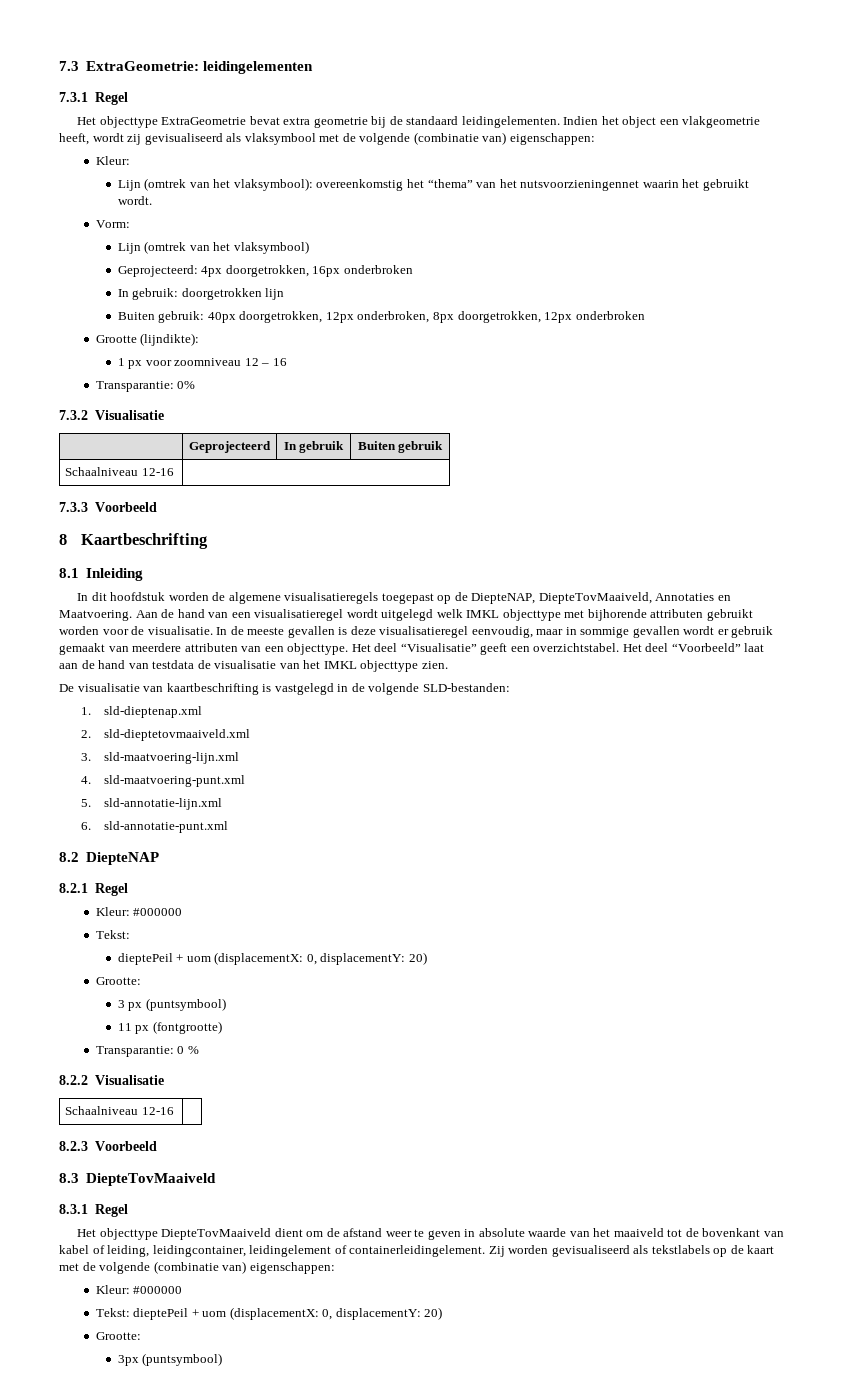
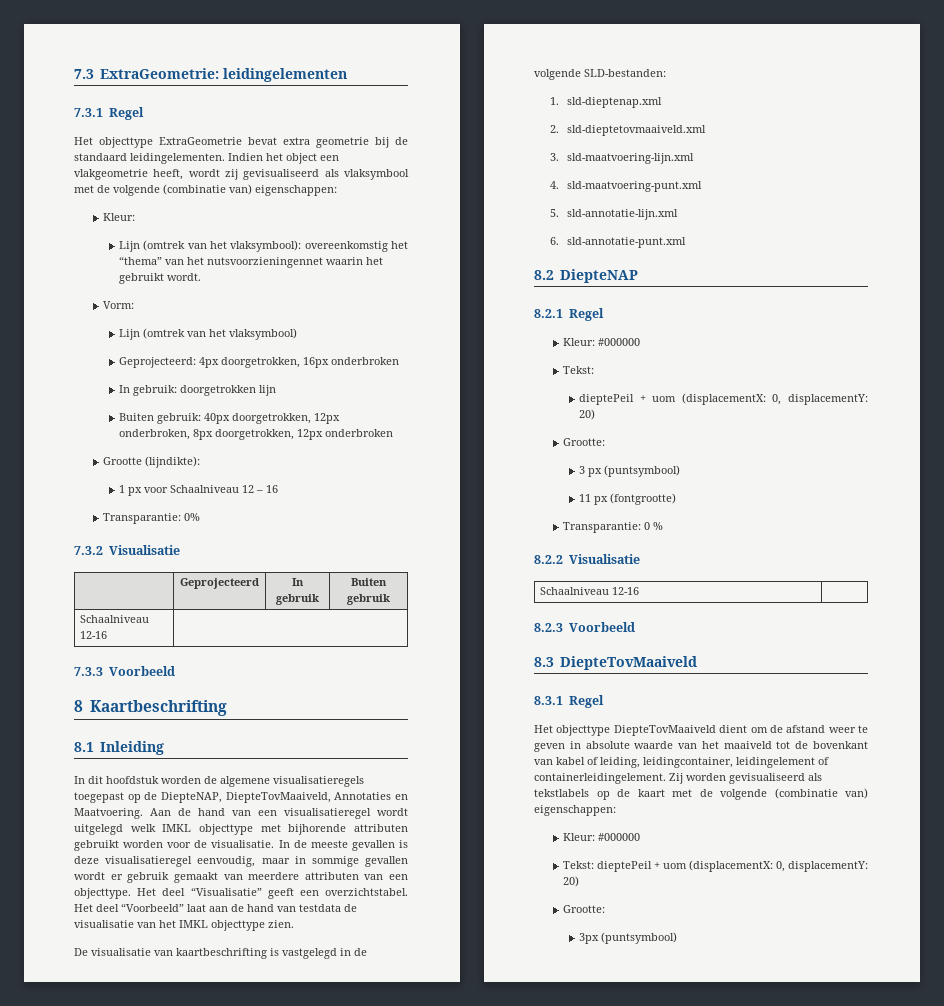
[174,358,242,366] zoomniveau -> [169,485,239,493] Schaalniveau

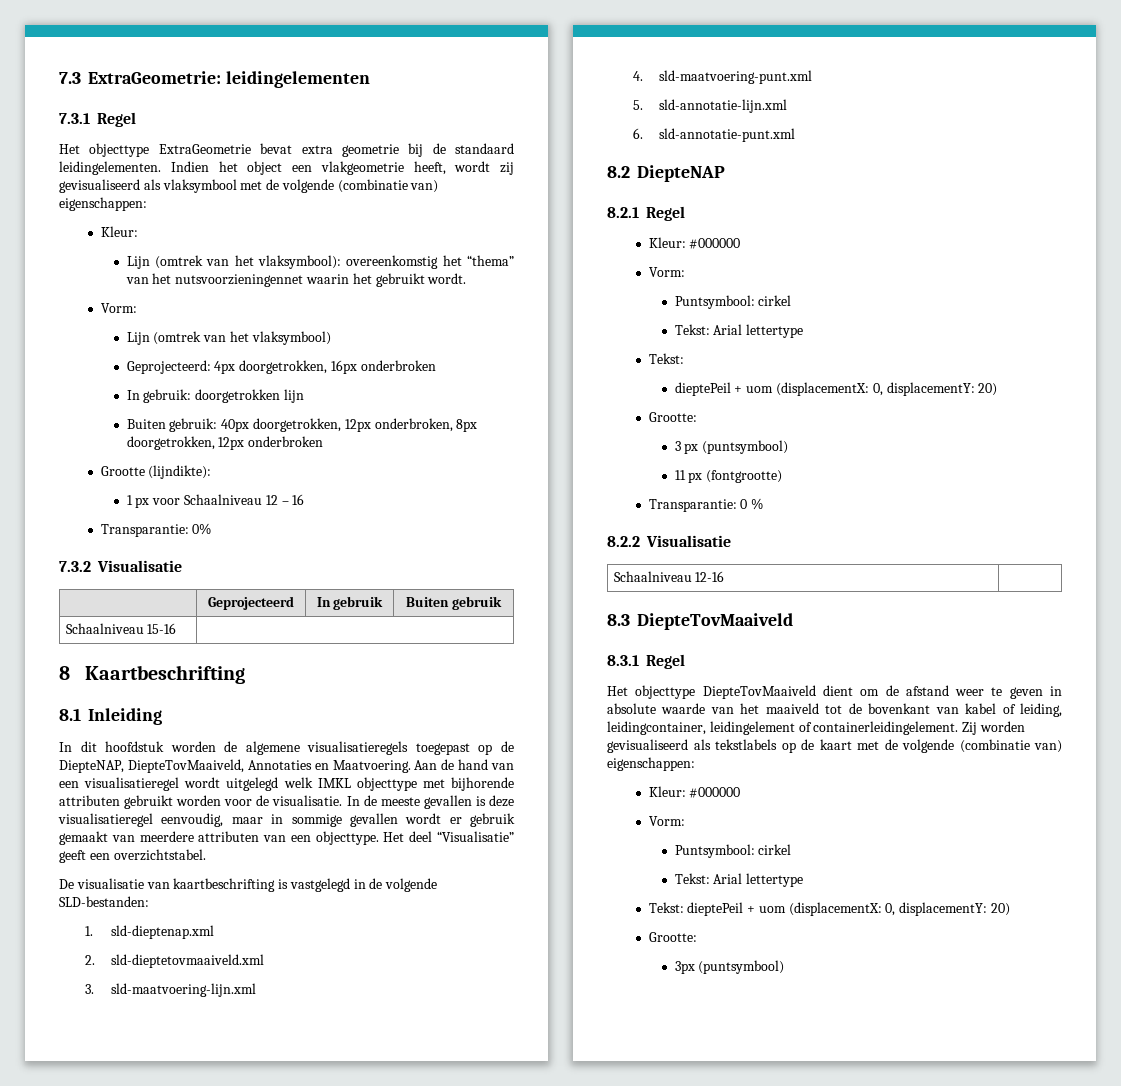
[80,631,108,639] [74,666,175,676] 12-16 | // 7.3.3 Voorbeeld -> [147,623,177,634] 15-16 |
[74,903,357,912] [74,920,294,931] Het deel “Voorbeeld” laat aan de hand van testdata de visualisatie van het IMKL objecttype zien. -> (206, 855) none
(640, 342) none -> [648,267,685,277] [674,295,792,309] [674,324,804,338] // Vorm: // Puntsymbool: cirkel // Tekst: Arial lettertype
[534,622,635,632] // 8.2.3 Voorbeeld -> (725, 576) none
(640, 837) none -> [648,816,685,826] [674,844,792,858] [674,873,804,887] // Vorm: // Puntsymbool: cirkel // Tekst: Arial lettertype

